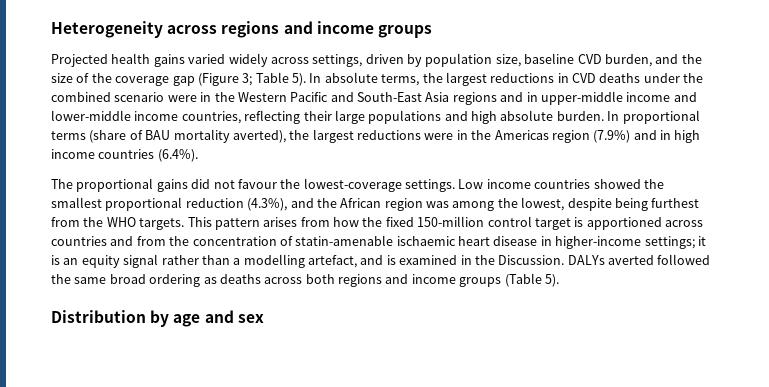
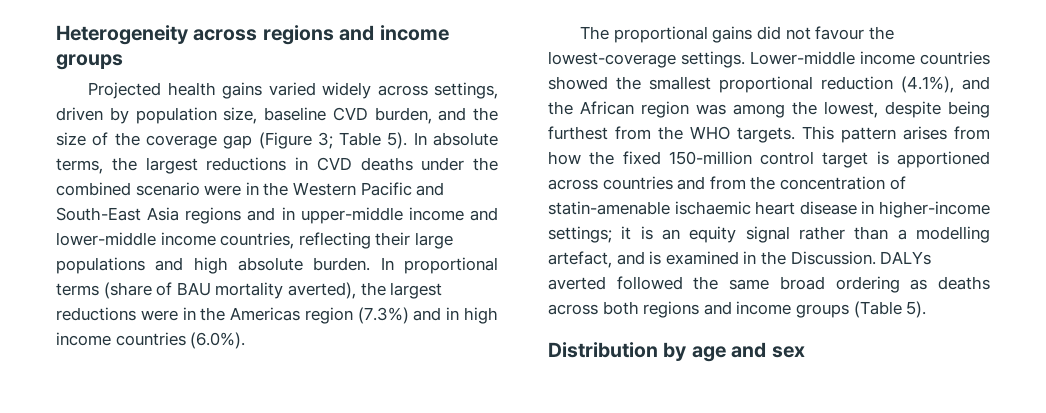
[593,130,631,143] (7.9%) -> [357,307,409,324] (7.3%)
[157,149,198,162] (6.4%). -> [190,332,246,349] (6.0%).
[458,179,484,189] Low -> [750,51,855,65] Lower-middle
[247,198,288,211] (4.3%), -> [901,76,954,93] (4.1%),

